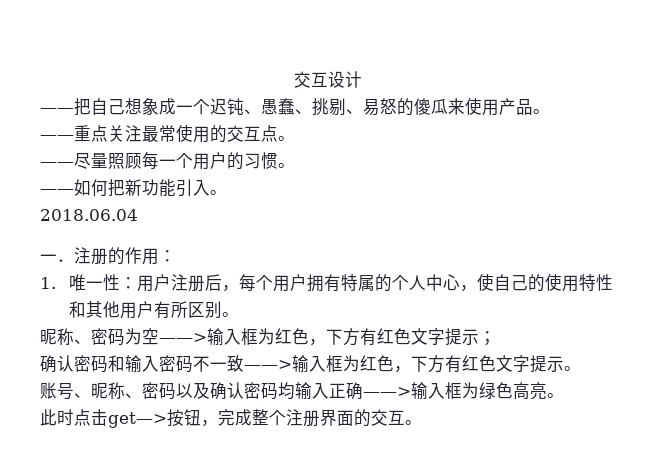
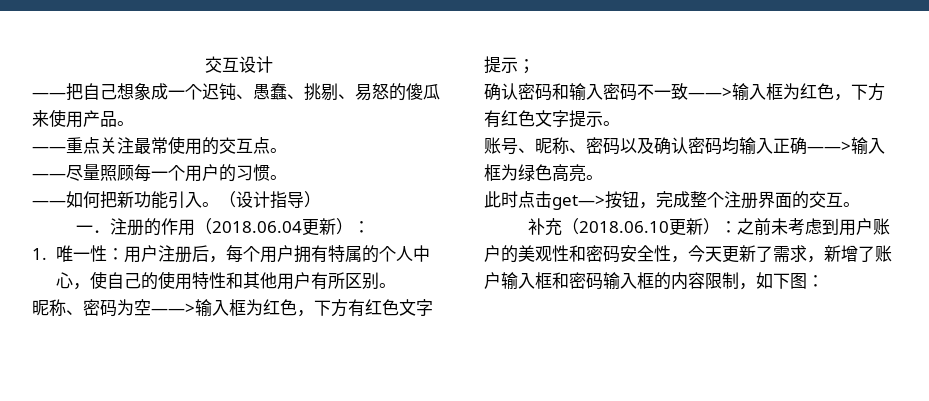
[40,209,138,221] // 2018.06.04 -> [219,191,321,209] （设计指导）
(159, 256) none -> [194,218,353,236] （2018.06.04更新）
(422, 422) none -> [527,218,890,236] [484,245,892,263] [484,272,824,290] // 补充（2018.06.10更新）：之前未考虑到用户账户的美观性和密码安全性，今天更新了需求，新增了账户输入框和密码输入框的内容限制，如下图：

